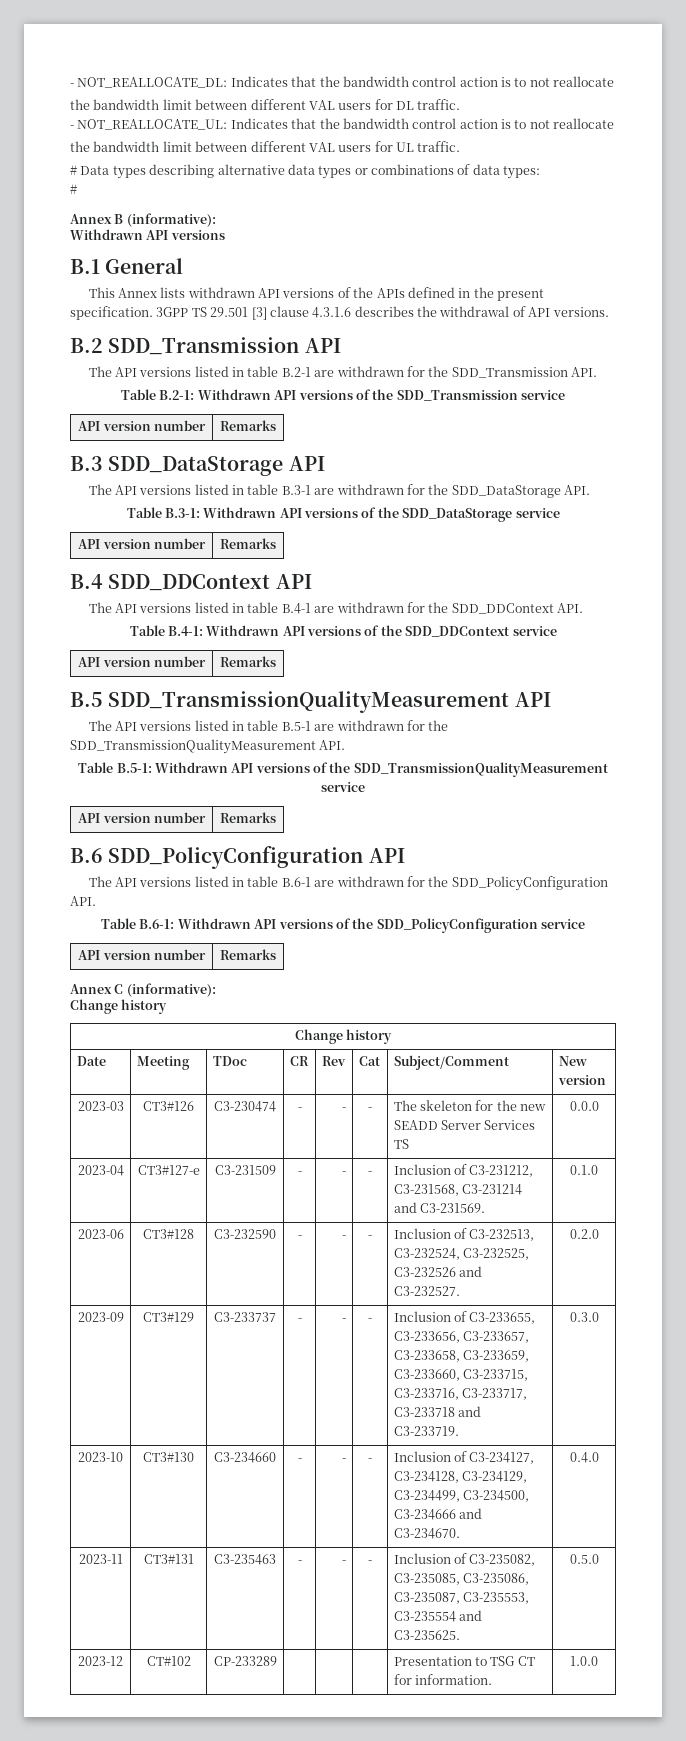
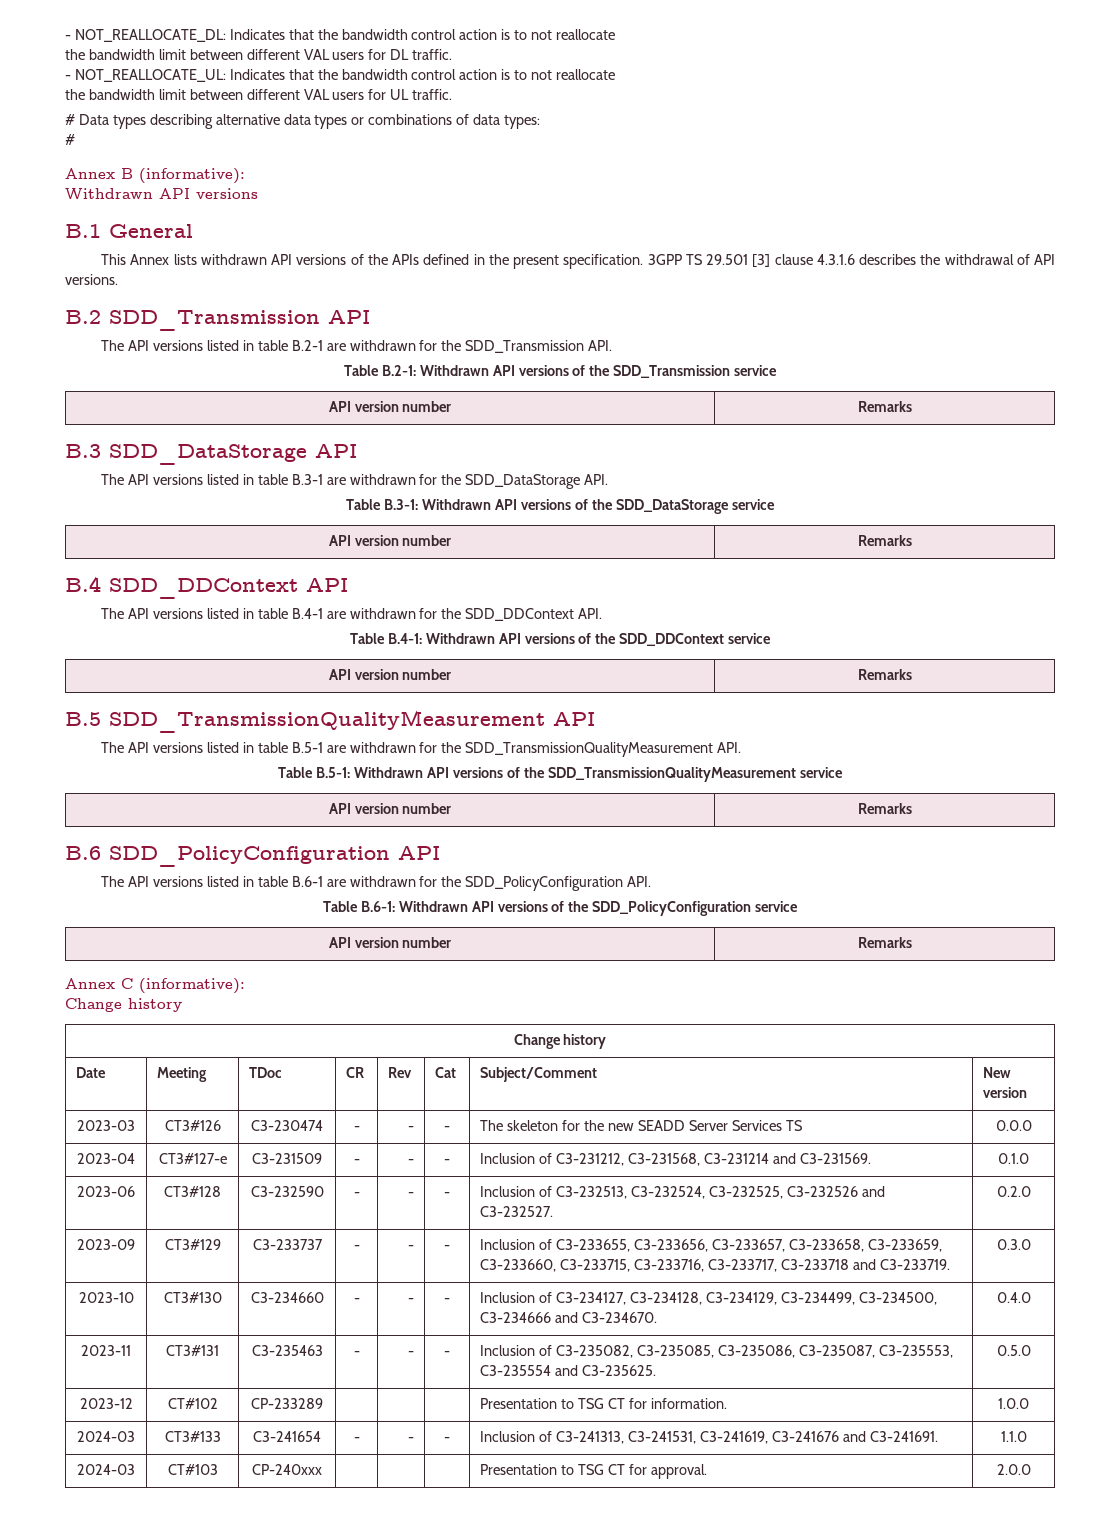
(598, 1661) none -> [77,1431,135,1442] [164,1431,221,1442] [253,1431,321,1442] [353,1437,360,1442] [407,1437,414,1442] [444,1437,450,1442] [480,1431,938,1444] [1000,1431,1027,1442] [77,1464,135,1475] [167,1464,218,1475] [252,1464,322,1475] [480,1464,708,1479] [996,1464,1031,1475] // 2024-03 | CT3#133 | C3-241654 | - | - | - | Inclusion of C3-241313, C3-241531, C3-241619, C3-241676 and C3-241691. | 1.1.0 // 2024-03 | CT#103 | CP-240xxx | | | | Presentation to TSG CT for approval. | 2.0.0

